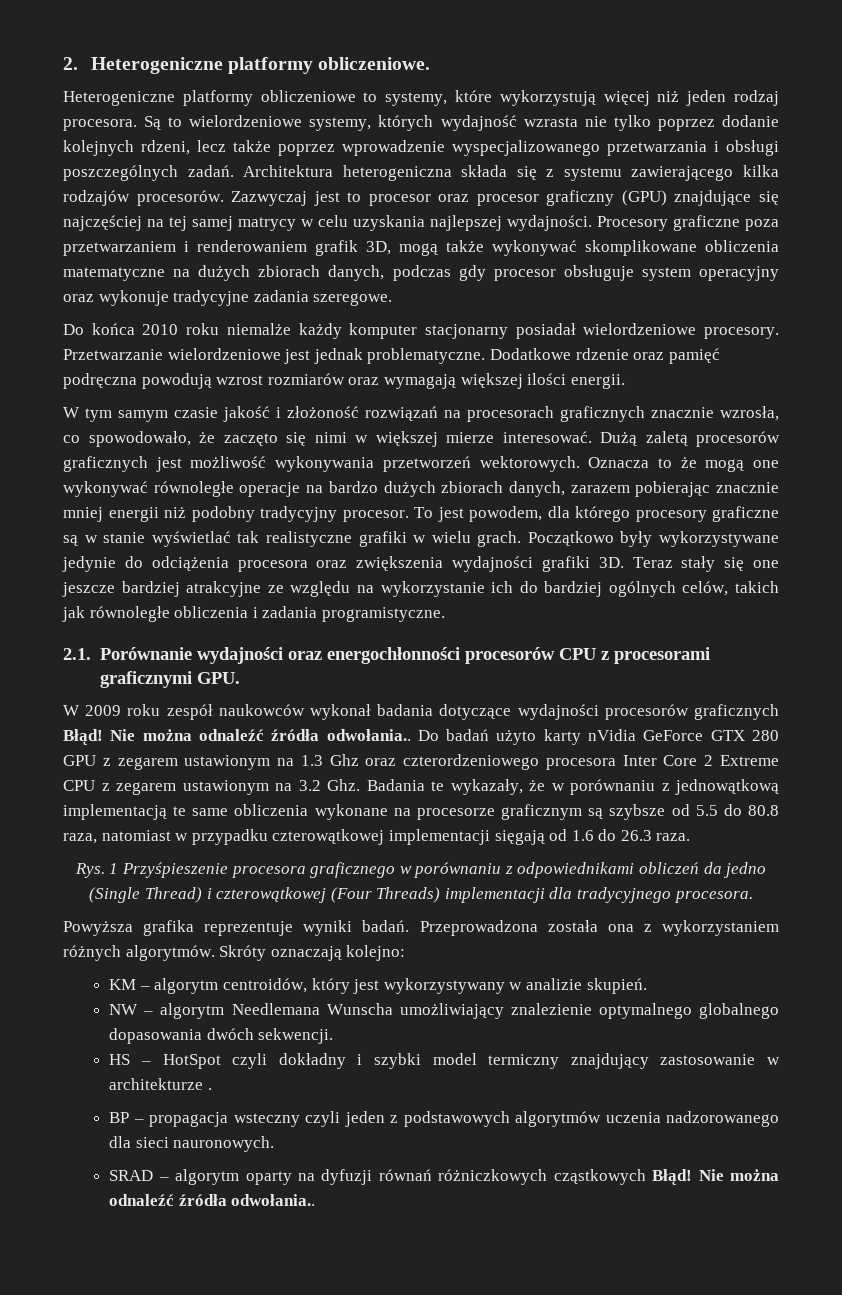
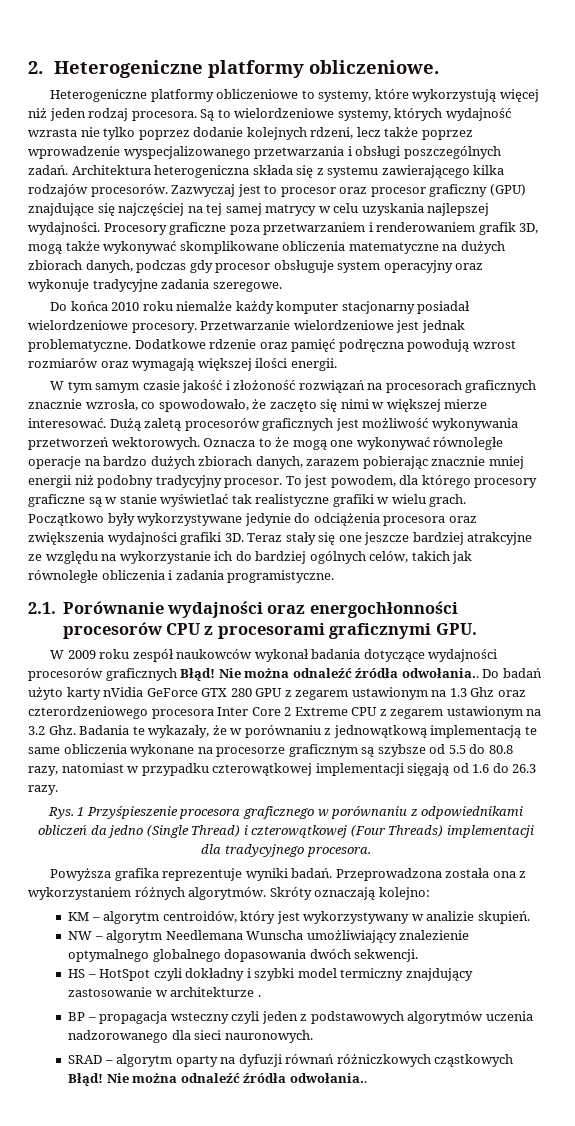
[63,833,97,844] raza, -> [28,766,58,776] razy,
[656,833,691,841] raza. -> [28,785,58,795] razy.

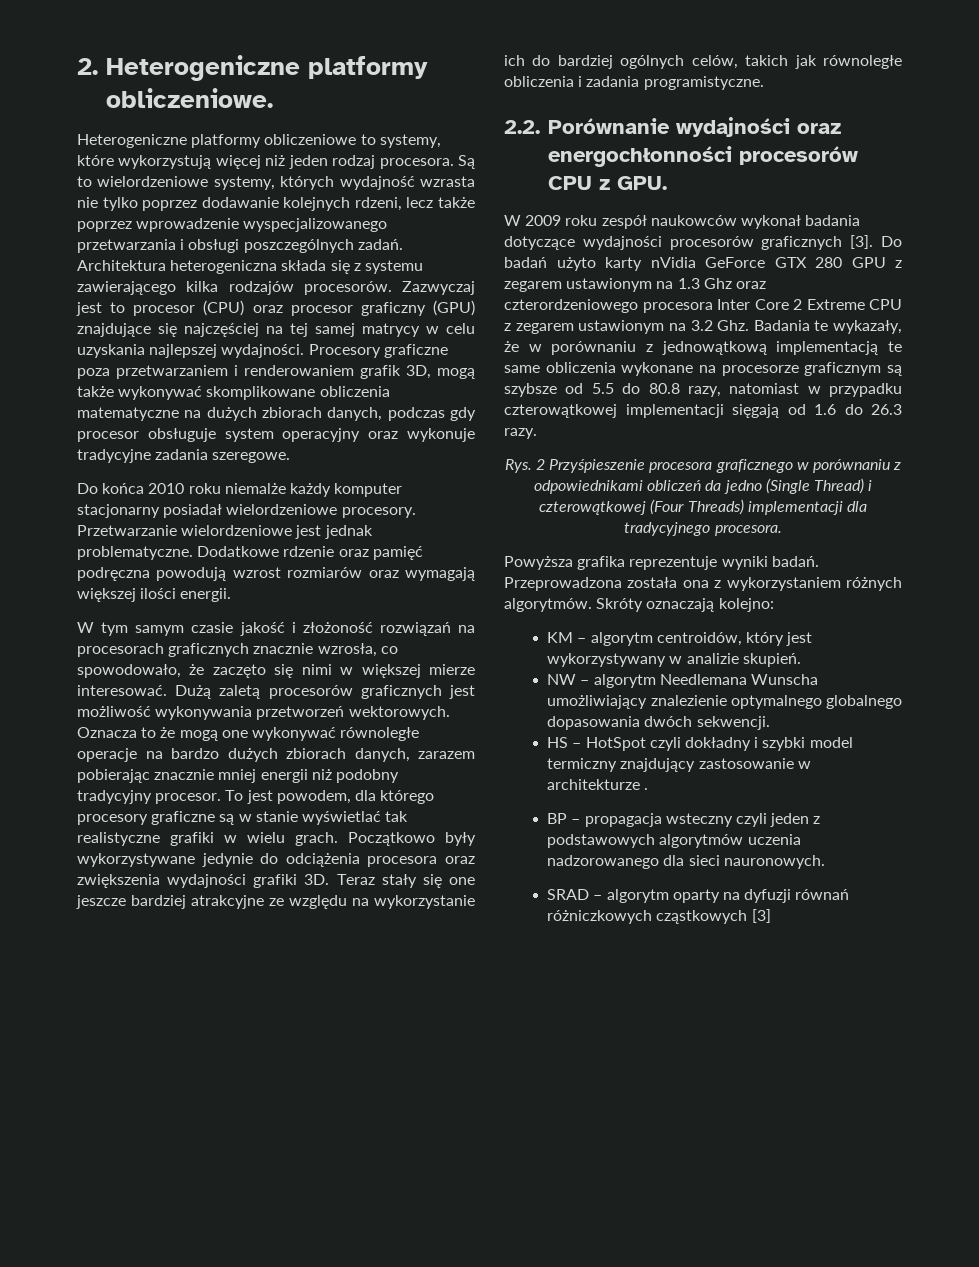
[193,127,244,137] dodanie -> [201,197,279,208] dodawanie
(336, 192) none -> [203,300,245,316] (CPU)
[28,602,56,614] 2.1. -> [504,120,540,134] 2.2.
[217,623,432,639] procesorami graficznymi -> (610, 184) none
[180,668,479,681] Błąd! Nie można odnaleźć źródła odwołania.. -> [850,235,874,249] [3].
[77,807,85,816] 1 -> [536,459,546,470] 2
[68,1073,367,1086] Błąd! Nie można odnaleźć źródła odwołania.. -> [751,909,771,923] [3]

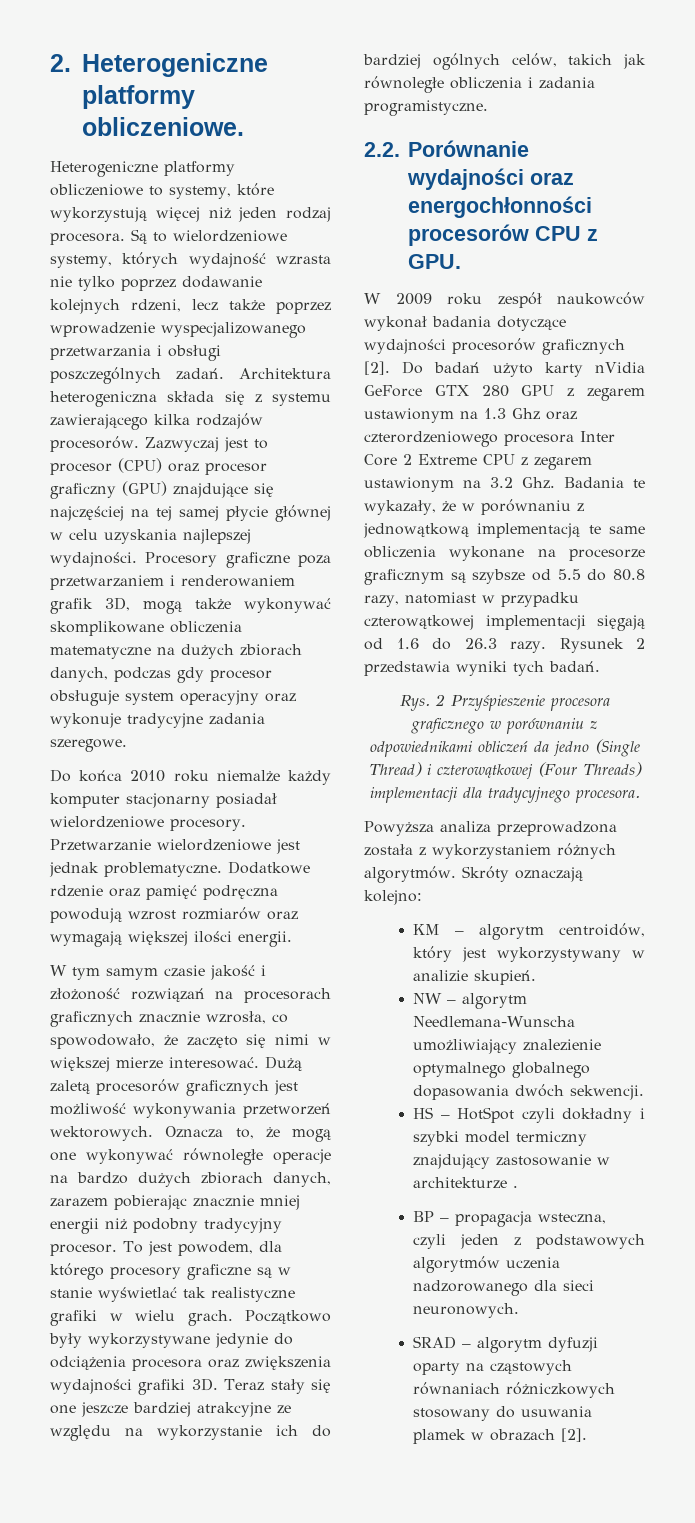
[362,323,420,337] matrycy -> [226,505,331,522] płycie głównej
[141,727,157,738] to -> [235,1128,254,1139] to,
[850,235,874,249] [3]. -> [364,361,390,375] [2].
(537, 433) none -> [559,638,645,653] [364,661,600,676] Rysunek 2 przedstawia wyniki tych badań.
[577,556,819,570] [504,577,709,591] grafika reprezentuje wyniki badań. Przeprowadzona została ona -> [440,821,617,836] [364,844,413,856] analiza przeprowadzona została
[659,674,819,685] Needlemana Wunscha -> [413,1016,576,1027] Needlemana-Wunscha
[665,813,733,827] wsteczny -> [538,1213,607,1224] wsteczna,
[723,855,825,869] nauronowych. -> [413,1303,520,1318] neuronowych.
(669, 896) none -> [548,1337,599,1352] dyfuzji
[744,889,850,903] [547,909,771,924] dyfuzji równań różniczkowych cząstkowych [3] -> [490,1360,573,1375] [413,1382,616,1398] [413,1406,593,1421] [413,1428,588,1444] cząstowych równaniach różniczkowych stosowany do usuwania plamek w obrazach [2].

